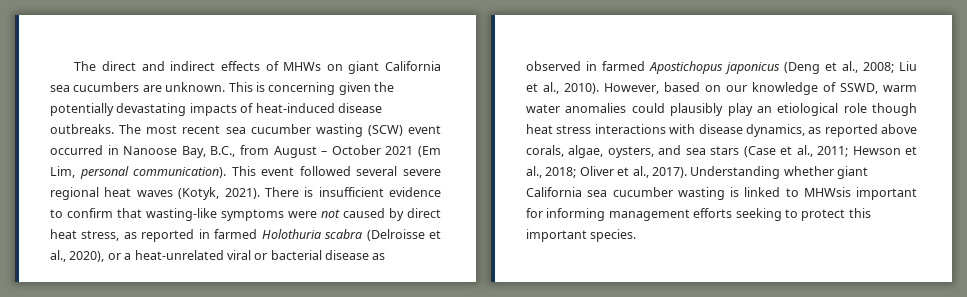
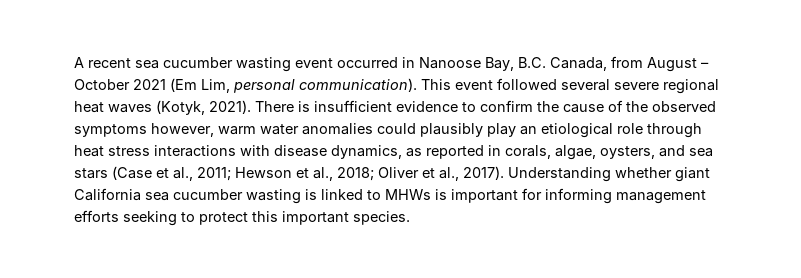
[74,61,441,74] [50,82,394,95] [50,103,382,116] [50,124,178,134] The direct and indirect effects of MHWs on giant California sea cucumbers are unknown. This is concerning given the potentially devastating impacts of heat-induced disease outbreaks. The most -> [74,57,84,68] A
[367,125,403,136] (SCW) -> (291, 64) none
[210,146,236,157] B.C., -> [518,57,607,71] B.C. Canada,
[117,208,441,221] [50,229,442,242] [50,250,386,262] [526,61,917,74] [526,82,878,95] that wasting-like symptoms were not caused by direct heat stress, as reported in farmed Holothuria scabra (Delroisse et al., 2020), or a heat-unrelated viral or bacterial disease as observed in farmed Apostichopus japonicus (Deng et al., 2008; Liu et al., 2010). However, based on our knowledge of SSWD, -> [537,100,716,113] [74,123,214,137] the cause of the observed symptoms however,
[872,103,917,116] though -> [647,123,702,138] through
[881,124,917,134] above -> [488,145,501,156] in
[803,187,851,197] MHWsis -> [385,189,447,200] MHWs is

